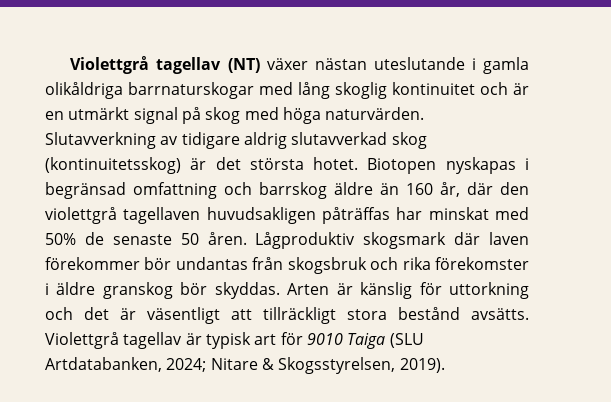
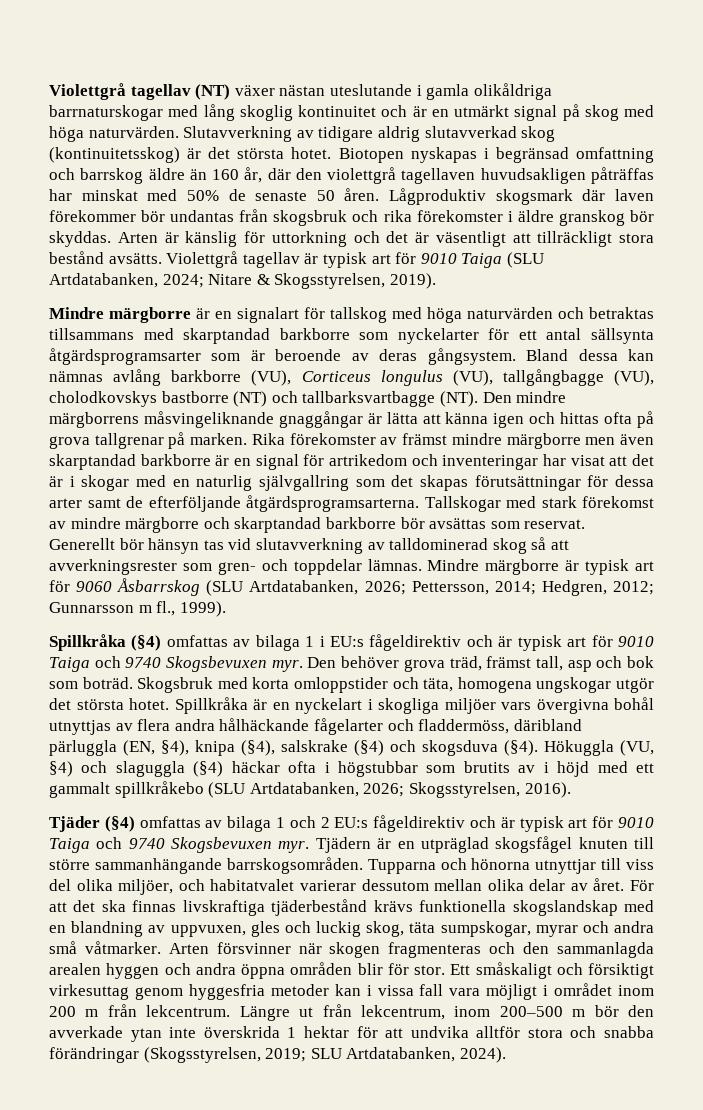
(445, 365) none -> [49,307,654,323] [49,328,654,344] [49,348,654,365] [49,369,654,386] [49,391,567,407] [49,411,655,428] [49,432,655,449] [49,454,654,470] [49,475,654,491] [49,495,654,512] [49,517,586,533] [49,537,569,554] [49,559,654,575] [49,578,654,596] [49,601,226,617] [49,634,655,651] [49,656,654,672] [49,677,655,693] [49,697,654,714] [49,718,582,735] [49,740,654,756] [49,761,655,777] [49,781,571,798] [49,815,654,832] [49,836,654,853] [49,857,654,874] [49,878,655,895] [49,899,654,916] [49,921,654,937] [49,941,654,958] [49,962,654,979] [49,983,655,1000] [49,1004,654,1021] [49,1026,654,1042] [49,1047,506,1063] // Mindre märgborre är en signalart för tallskog med höga naturvärden och betraktas tillsammans med skarptandad barkborre som nyckelarter för ett antal sällsynta åtgärdsprogramsarter som är beroende av deras gångsystem. Bland dessa kan nämnas avlång barkborre (VU), Corticeus longulus (VU), tallgångbagge (VU), cholodkovskys bastborre (NT) och tallbarksvartbagge (NT). Den mindre märgborrens måsvingeliknande gnaggångar är lätta att känna igen och hittas ofta på grova tallgrenar på marken. Rika förekomster av främst mindre märgborre men även skarptandad barkborre är en signal för artrikedom och inventeringar har visat att det är i skogar med en naturlig självgallring som det skapas förutsättningar för dessa arter samt de efterföljande åtgärdsprogramsarterna. Tallskogar med stark förekomst av mindre märgborre och skarptandad barkborre bör avsättas som reservat. Generellt bör hänsyn tas vid slutavverkning av talldominerad skog så att avverkningsrester som gren- och toppdelar lämnas. Mindre märgborre är typisk art för 9060 Åsbarrskog (SLU Artdatabanken, 2026; Pettersson, 2014; Hedgren, 2012; Gunnarsson m fl., 1999). // Spillkråka (§4) omfattas av bilaga 1 i EU:s fågeldirektiv och är typisk art för 9010 Taiga och 9740 Skogsbevuxen myr. Den behöver grova träd, främst tall, asp och bok som boträd. Skogsbruk med korta omloppstider och täta, homogena ungskogar utgör det största hotet. Spillkråka är en nyckelart i skogliga miljöer vars övergivna bohål utnyttjas av flera andra hålhäckande fågelarter och fladdermöss, däribland pärluggla (EN, §4), knipa (§4), salskrake (§4) och skogsduva (§4). Hökuggla (VU, §4) och slaguggla (§4) häckar ofta i högstubbar som brutits av i höjd med ett gammalt spillkråkebo (SLU Artdatabanken, 2026; Skogsstyrelsen, 2016). // Tjäder (§4) omfattas av bilaga 1 och 2 EU:s fågeldirektiv och är typisk art för 9010 Taiga och 9740 Skogsbevuxen myr. Tjädern är en utpräglad skogsfågel knuten till större sammanhängande barrskogsområden. Tupparna och hönorna utnyttjar till viss del olika miljöer, och habitatvalet varierar dessutom mellan olika delar av året. För att det ska finnas livskraftiga tjäderbestånd krävs funktionella skogslandskap med en blandning av uppvuxen, gles och luckig skog, täta sumpskogar, myrar och andra små våtmarker. Arten försvinner när skogen fragmenteras och den sammanlagda arealen hyggen och andra öppna områden blir för stor. Ett småskaligt och försiktigt virkesuttag genom hyggesfria metoder kan i vissa fall vara möjligt i området inom 200 m från lekcentrum. Längre ut från lekcentrum, inom 200–500 m bör den avverkade ytan inte överskrida 1 hektar för att undvika alltför stora och snabba förändringar (Skogsstyrelsen, 2019; SLU Artdatabanken, 2024).

